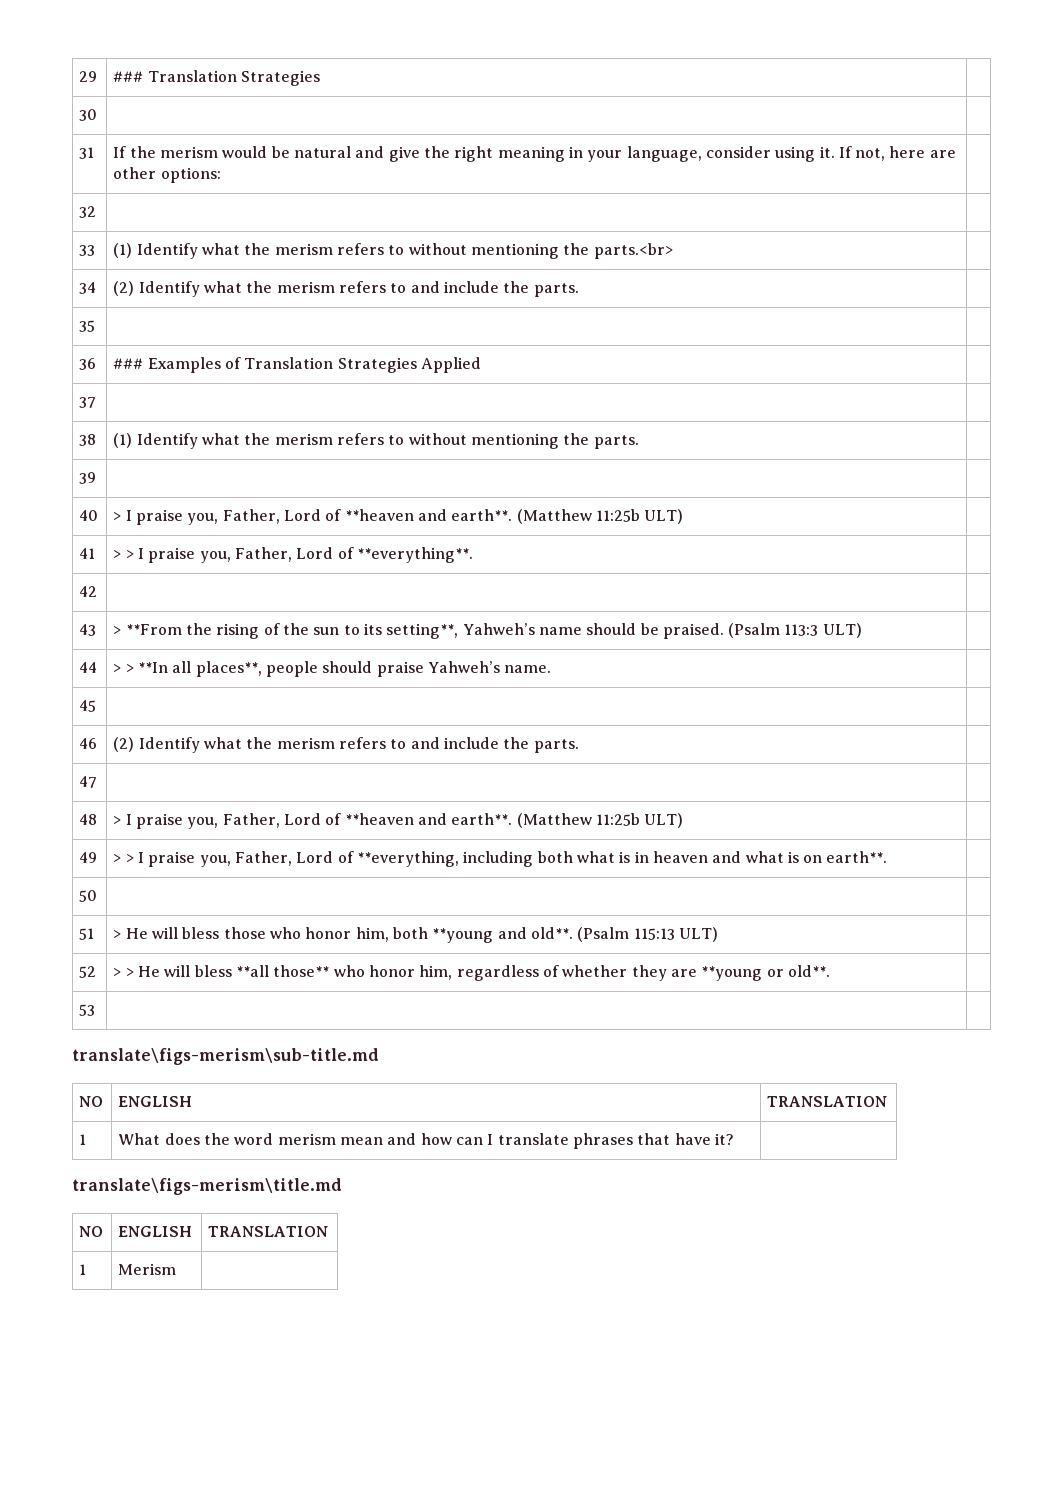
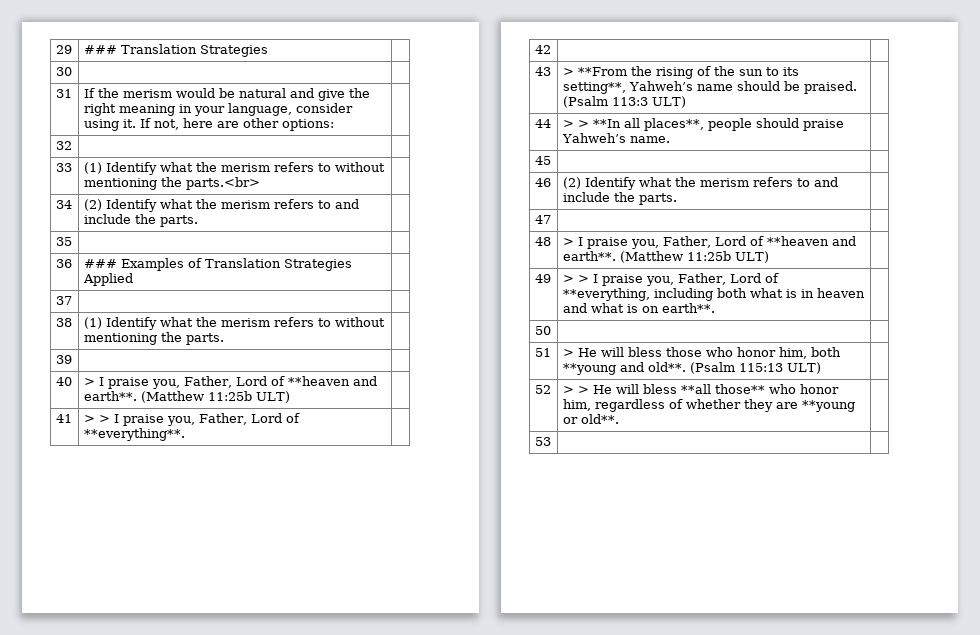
[72,1048,379,1065] [79,1096,104,1107] [118,1096,193,1107] [767,1096,888,1107] [79,1134,87,1145] [118,1133,734,1149] [72,1178,342,1195] [79,1226,104,1237] [118,1226,193,1237] [208,1226,329,1237] [79,1264,87,1275] [118,1263,177,1275] // translate\figs-merism\sub-title.md // NO | ENGLISH | TRANSLATION // 1 | What does the word merism mean and how can I translate phrases that have it? | // translate\figs-merism\title.md // NO | ENGLISH | TRANSLATION // 1 | Merism | -> (551, 441) none

